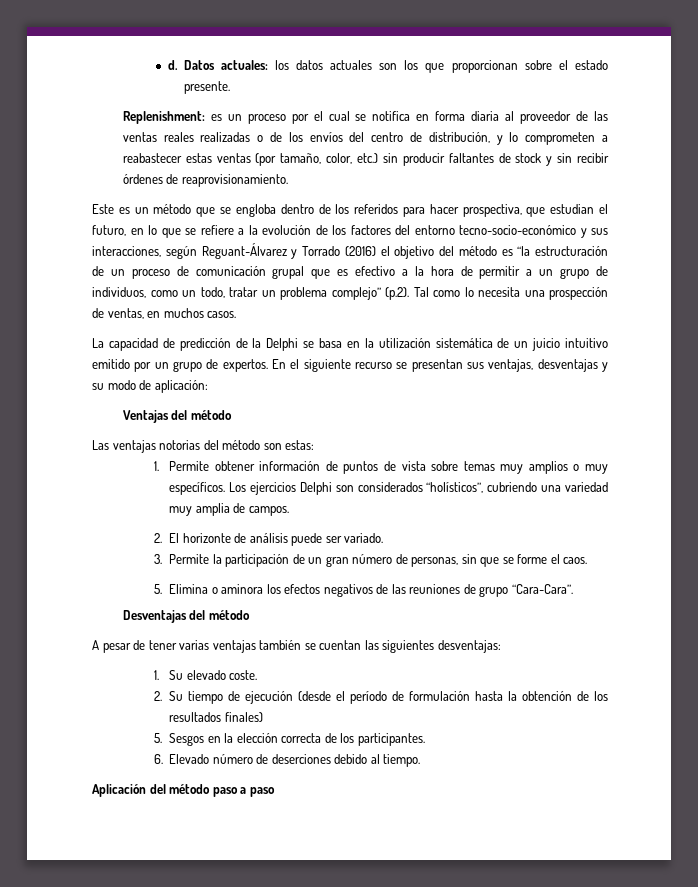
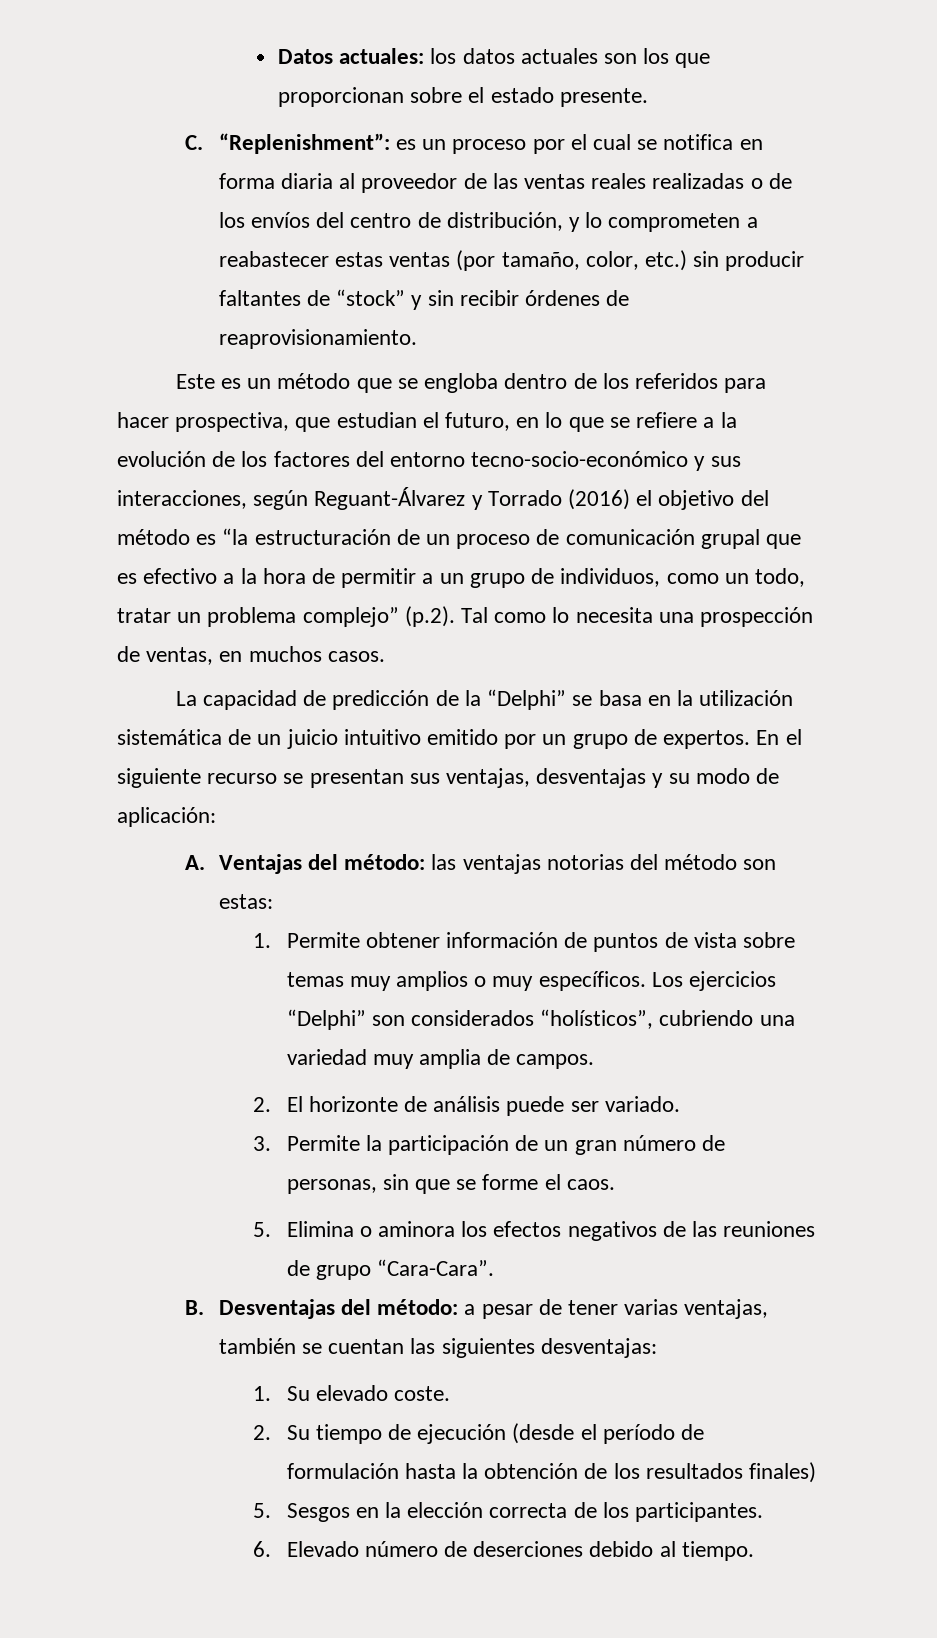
[168,60,179,70] d. -> (277, 56) none
[122,111,205,124] Replenishment: -> [184,133,390,154] C. “Replenishment”:
[515,153,542,163] stock -> [336,289,406,306] “stock”
[266,338,299,351] Delphi -> [487,689,567,710] “Delphi”
(208, 386) none -> [184,855,205,870] A.
[190,410,232,420] [92,440,109,450] método // Las -> [344,854,457,870] método: las
[299,482,332,495] Delphi -> [286,1009,366,1030] “Delphi”
(573, 589) none -> [184,1300,204,1315] B.
[208,610,250,620] [92,640,99,650] método // A -> [377,1299,476,1315] método: a
[212,640,256,653] ventajas -> [684,1299,769,1319] ventajas,
[92,784,275,797] // Aplicación del método paso a paso -> (754, 1551) none

